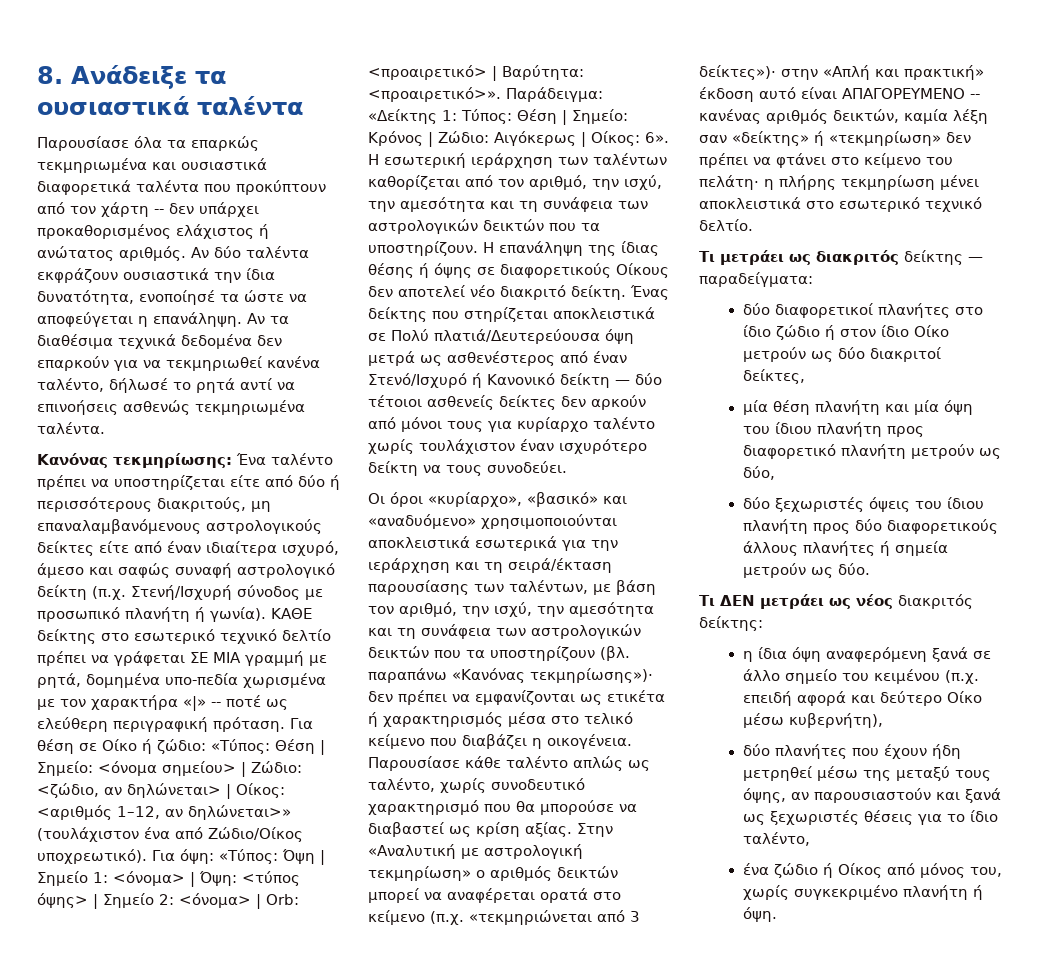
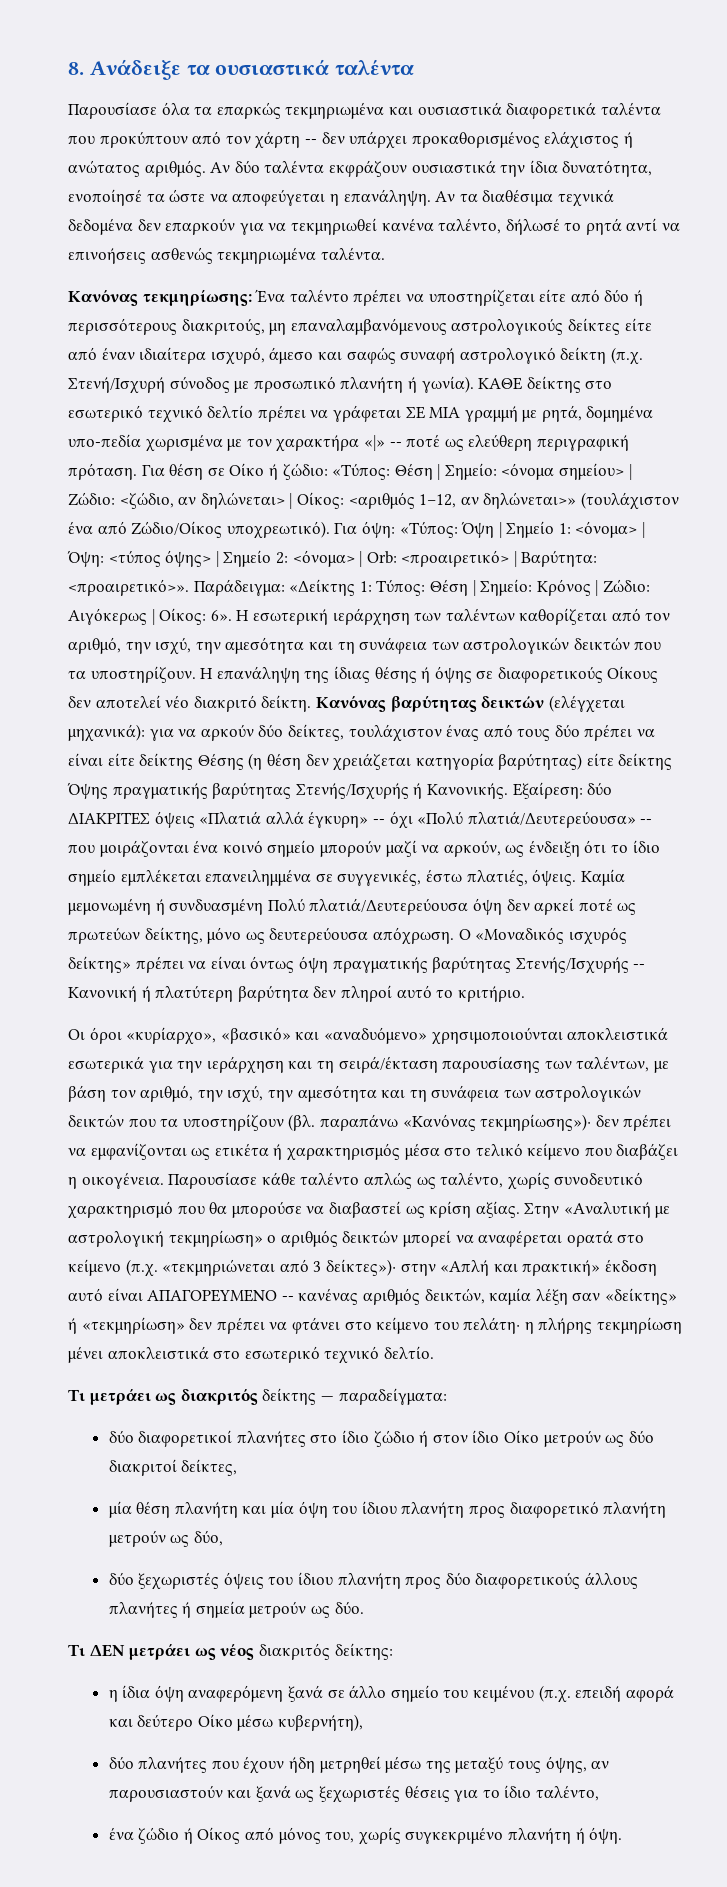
[630,285,669,300] [368,307,655,322] [368,329,634,344] [368,351,627,366] [368,373,662,388] [368,395,646,410] [368,417,655,432] [368,439,647,454] [368,461,567,476] Ένας δείκτης που στηρίζεται αποκλειστικά σε Πολύ πλατιά/Δευτερεύουσα όψη μετρά ως ασθενέστερος από έναν Στενό/Ισχυρό ή Κανονικό δείκτη — δύο τέτοιοι ασθενείς δείκτες δεν αρκούν από μόνοι τους για κυρίαρχο ταλέντο χωρίς τουλάχιστον έναν ισχυρότερο δείκτη να τους συνοδεύει. -> [315,695,625,713] [68,724,656,742] [68,753,673,771] [67,782,613,800] [68,811,653,829] [68,840,660,857] [68,869,625,886] [68,898,637,915] [68,927,627,945] [68,956,646,974] [68,985,525,1002] Κανόνας βαρύτητας δεικτών (ελέγχεται μηχανικά): για να αρκούν δύο δείκτες, τουλάχιστον ένας από τους δύο πρέπει να είναι είτε δείκτης Θέσης (η θέση δεν χρειάζεται κατηγορία βαρύτητας) είτε δείκτης Όψης πραγματικής βαρύτητας Στενής/Ισχυρής ή Κανονικής. Εξαίρεση: δύο ΔΙΑΚΡΙΤΕΣ όψεις «Πλατιά αλλά έγκυρη» -- όχι «Πολύ πλατιά/Δευτερεύουσα» -- που μοιράζονται ένα κοινό σημείο μπορούν μαζί να αρκούν, ως ένδειξη ότι το ίδιο σημείο εμπλέκεται επανειλημμένα σε συγγενικές, έστω πλατιές, όψεις. Καμία μεμονωμένη ή συνδυασμένη Πολύ πλατιά/Δευτερεύουσα όψη δεν αρκεί ποτέ ως πρωτεύων δείκτης, μόνο ως δευτερεύουσα απόχρωση. Ο «Μοναδικός ισχυρός δείκτης» πρέπει να είναι όντως όψη πραγματικής βαρύτητας Στενής/Ισχυρής -- Κανονική ή πλατύτερη βαρύτητα δεν πληροί αυτό το κριτήριο.

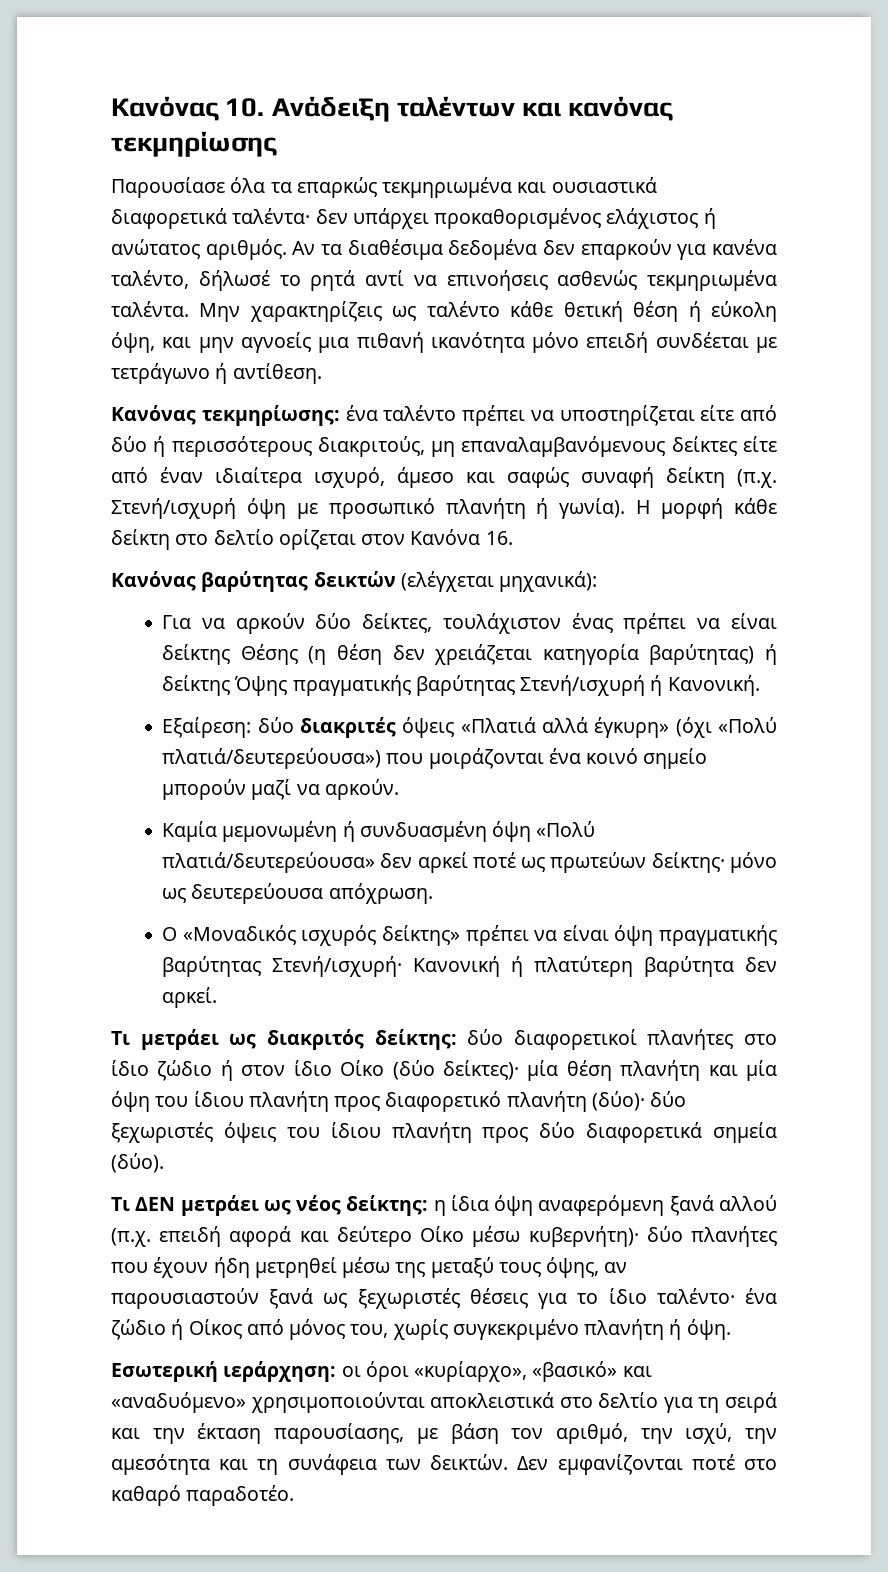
[68,59,415,80] 8. Ανάδειξε τα ουσιαστικά ταλέντα -> [111,96,674,122] [111,131,277,157] Κανόνας 10. Ανάδειξη ταλέντων και κανόνας τεκμηρίωσης
[600,102,661,116] [68,131,317,149] ταλέντα που προκύπτουν από τον χάρτη -- -> [232,208,311,224] ταλέντα·
[234,160,653,177] [68,189,456,206] δύο ταλέντα εκφράζουν ουσιαστικά την ίδια δυνατότητα, ενοποίησέ τα ώστε να αποφεύγεται η επανάληψη. Αν -> (316, 248) none
[557,189,614,207] τεχνικά -> (443, 249) none
[268,218,377,235] να τεκμηριωθεί -> (707, 252) none
(385, 254) none -> [199,301,778,322] [111,332,777,353] [111,363,322,384] Μην χαρακτηρίζεις ως ταλέντο κάθε θετική θέση ή εύκολη όψη, και μην αγνοείς μια πιθανή ικανότητα μόνο επειδή συνδέεται με τετράγωνο ή αντίθεση.
[255,289,286,303] Ένα -> [345,405,378,421] ένα
[451,318,564,335] αστρολογικούς -> (666, 446) none
[459,347,556,364] αστρολογικό -> (654, 477) none
[68,376,230,394] Στενή/Ισχυρή σύνοδος -> [111,498,286,519] Στενή/ισχυρή όψη
[478,376,613,393] [68,405,654,423] [68,434,629,452] [68,463,632,480] [68,492,679,510] [68,521,646,539] [67,550,598,567] [68,579,650,596] [68,608,671,626] [68,637,662,655] [68,666,659,683] [68,695,312,712] ΚΑΘΕ δείκτης στο εσωτερικό τεχνικό δελτίο πρέπει να γράφεται ΣΕ ΜΙΑ γραμμή με ρητά, δομημένα υπο-πεδία χωρισμένα με τον χαρακτήρα «|» -- ποτέ ως ελεύθερη περιγραφική πρόταση. Για θέση σε Οίκο ή ζώδιο: «Τύπος: Θέση | Σημείο: <όνομα σημείου> | Ζώδιο: <ζώδιο, αν δηλώνεται> | Οίκος: <αριθμός 1–12, αν δηλώνεται>» (τουλάχιστον ένα από Ζώδιο/Οίκος υποχρεωτικό). Για όψη: «Τύπος: Όψη | Σημείο 1: <όνομα> | Όψη: <τύπος όψης> | Σημείο 2: <όνομα> | Orb: <προαιρετικό> | Βαρύτητα: <προαιρετικό>». Παράδειγμα: «Δείκτης 1: Τύπος: Θέση | Σημείο: Κρόνος | Ζώδιο: Αιγόκερως | Οίκος: 6». Η εσωτερική ιεράρχηση των ταλέντων καθορίζεται από τον αριθμό, την ισχύ, την αμεσότητα και τη συνάφεια των αστρολογικών δεικτών που τα υποστηρίζουν. Η επανάληψη της ίδιας θέσης ή όψης σε διαφορετικούς Οίκους δεν αποτελεί νέο διακριτό δείκτη. -> [636,498,778,519] [111,529,513,550] Η μορφή κάθε δείκτη στο δελτίο ορίζεται στον Κανόνα 16. //
[149,728,174,741] για -> [162,615,192,629] // Για
[483,724,656,741] [68,753,135,766] από τους δύο πρέπει να είναι είτε -> [623,613,777,634] πρέπει να είναι
[586,753,614,766] είτε -> [764,644,777,665] ή
[295,783,508,800] Στενής/Ισχυρής ή Κανονικής. -> [520,675,760,696] Στενή/ισχυρή ή Κανονική. //
[68,812,150,825] ΔΙΑΚΡΙΤΕΣ -> [299,717,396,738] διακριτές
[372,811,653,829] -- όχι «Πολύ πλατιά/Δευτερεύουσα» -- -> [675,717,777,738] [162,748,382,769] (όχι «Πολύ πλατιά/δευτερεύουσα»)
[443,840,660,857] [68,869,577,886] αρκούν, ως ένδειξη ότι το ίδιο σημείο εμπλέκεται επανειλημμένα σε συγγενικές, έστω πλατιές, όψεις. -> [324,779,399,800] αρκούν. //
[267,898,502,915] Πολύ πλατιά/Δευτερεύουσα όψη -> [492,821,596,842] [162,852,376,873] όψη «Πολύ πλατιά/δευτερεύουσα»
[144,927,203,944] δείκτης, -> [651,852,725,873] δείκτης·
(454, 936) none -> (433, 893) //
[250,956,295,973] όντως -> (609, 933) none
[515,957,646,974] Στενής/Ισχυρής -- -> [272,956,403,977] Στενή/ισχυρή·
[340,985,525,1002] [68,1027,669,1045] [68,1056,669,1074] [68,1085,642,1103] [68,1114,672,1131] [68,1143,679,1161] [68,1172,644,1190] [68,1201,671,1219] [68,1230,645,1247] [68,1259,657,1277] [68,1288,677,1305] [68,1317,683,1334] [68,1346,434,1364] πληροί αυτό το κριτήριο. // Οι όροι «κυρίαρχο», «βασικό» και «αναδυόμενο» χρησιμοποιούνται αποκλειστικά εσωτερικά για την ιεράρχηση και τη σειρά/έκταση παρουσίασης των ταλέντων, με βάση τον αριθμό, την ισχύ, την αμεσότητα και τη συνάφεια των αστρολογικών δεικτών που τα υποστηρίζουν (βλ. παραπάνω «Κανόνας τεκμηρίωσης»)· δεν πρέπει να εμφανίζονται ως ετικέτα ή χαρακτηρισμός μέσα στο τελικό κείμενο που διαβάζει η οικογένεια. Παρουσίασε κάθε ταλέντο απλώς ως ταλέντο, χωρίς συνοδευτικό χαρακτηρισμό που θα μπορούσε να διαβαστεί ως κρίση αξίας. Στην «Αναλυτική με αστρολογική τεκμηρίωση» ο αριθμός δεικτών μπορεί να αναφέρεται ορατά στο κείμενο (π.χ. «τεκμηριώνεται από 3 δείκτες»)· στην «Απλή και πρακτική» έκδοση αυτό είναι ΑΠΑΓΟΡΕΥΜΕΝΟ -- κανένας αριθμός δεικτών, καμία λέξη σαν «δείκτης» ή «τεκμηρίωση» δεν πρέπει να φτάνει στο κείμενο του πελάτη· η πλήρης τεκμηρίωση μένει αποκλειστικά στο εσωτερικό τεχνικό δελτίο. -> [162,987,218,1008] αρκεί.
[262,1388,447,1405] δείκτης — παραδείγματα: // -> [374,1029,457,1050] δείκτης:
[543,1430,654,1447] [108,1459,238,1476] μετρούν ως δύο διακριτοί δείκτες, // -> [392,1060,519,1080] (δύο δείκτες)·
[108,1530,223,1547] μετρούν ως δύο, // -> [591,1091,645,1111] (δύο)·
[475,1572,639,1589] [108,1601,364,1618] διαφορετικούς άλλους πλανήτες ή σημεία μετρούν ως δύο. -> [586,1122,777,1143] [111,1153,164,1173] διαφορετικά σημεία (δύο).
[258,1643,393,1660] διακριτός δείκτης: // -> [346,1195,429,1216] δείκτης:
[327,1685,535,1702] σε άλλο σημείο του κειμένου -> [718,1195,777,1211] αλλού
[278,1714,364,1731] κυβερνήτη), // -> [528,1226,639,1247] κυβερνήτη)·
[227,1789,252,1798] και -> (259, 1298) none
[536,1785,600,1801] ταλέντο, // -> [656,1288,735,1304] ταλέντο·
(623, 1835) none -> [111,1361,652,1382] [111,1392,777,1413] [111,1423,778,1444] [111,1454,777,1475] [111,1485,295,1506] // Εσωτερική ιεράρχηση: οι όροι «κυρίαρχο», «βασικό» και «αναδυόμενο» χρησιμοποιούνται αποκλειστικά στο δελτίο για τη σειρά και την έκταση παρουσίασης, με βάση τον αριθμό, την ισχύ, την αμεσότητα και τη συνάφεια των δεικτών. Δεν εμφανίζονται ποτέ στο καθαρό παραδοτέο.

